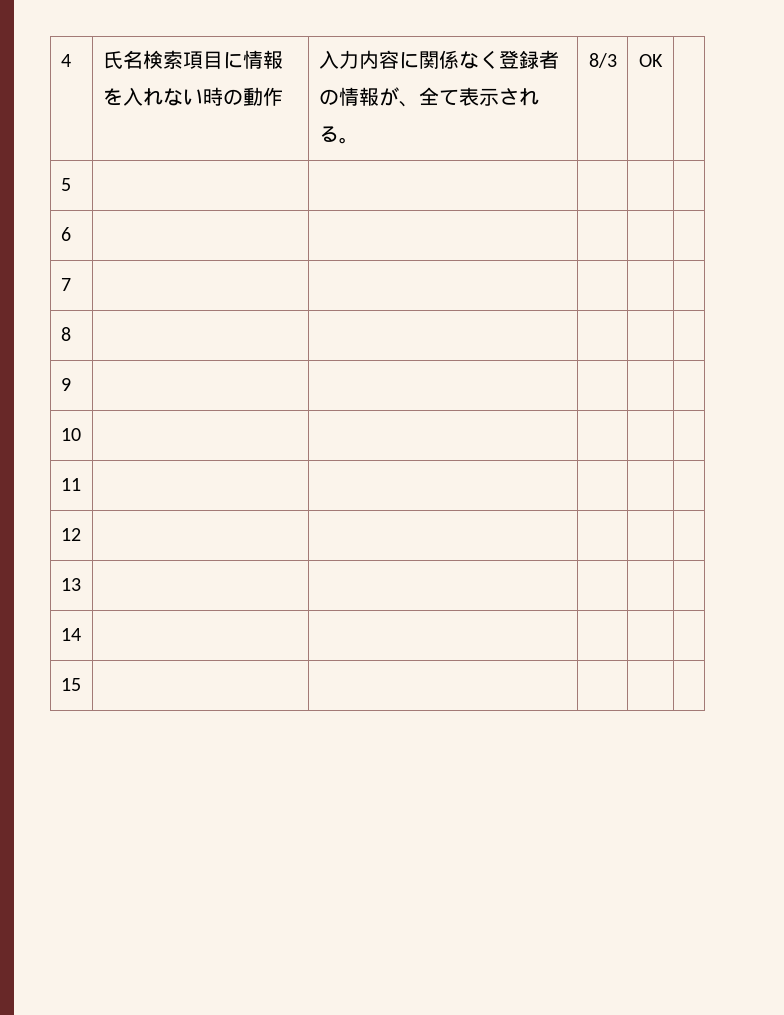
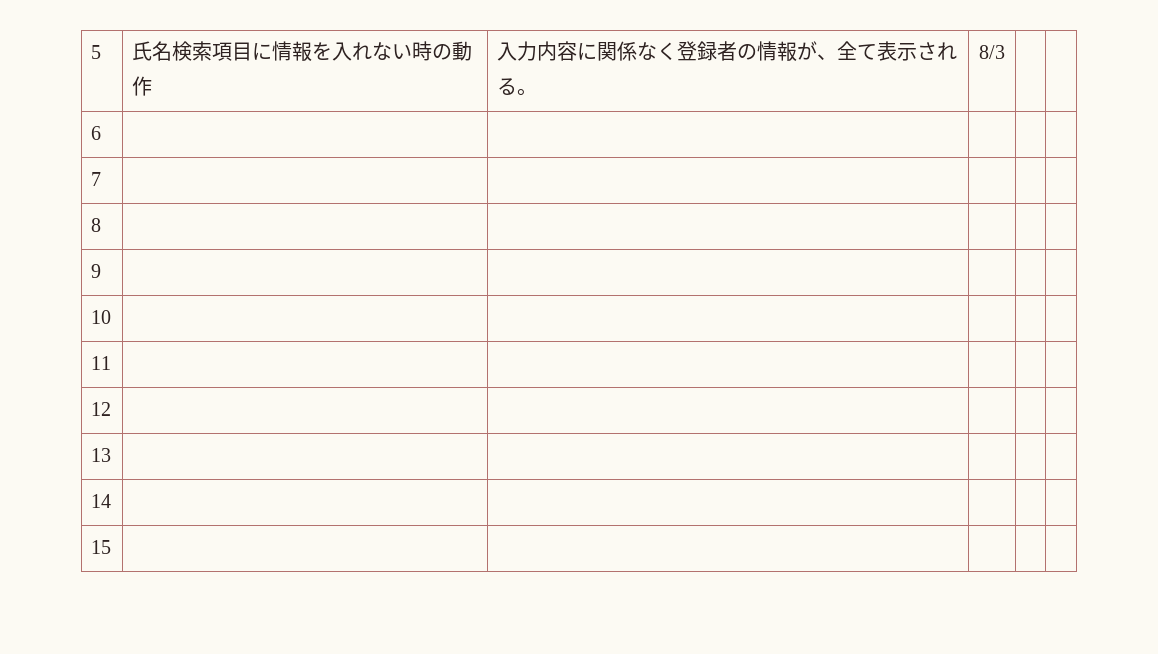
[60,54,71,67] 4 -> [91,45,102,59] 5
[639,54,663,67] [60,178,71,191] | OK | // 5 | | | -> (1005, 52) none

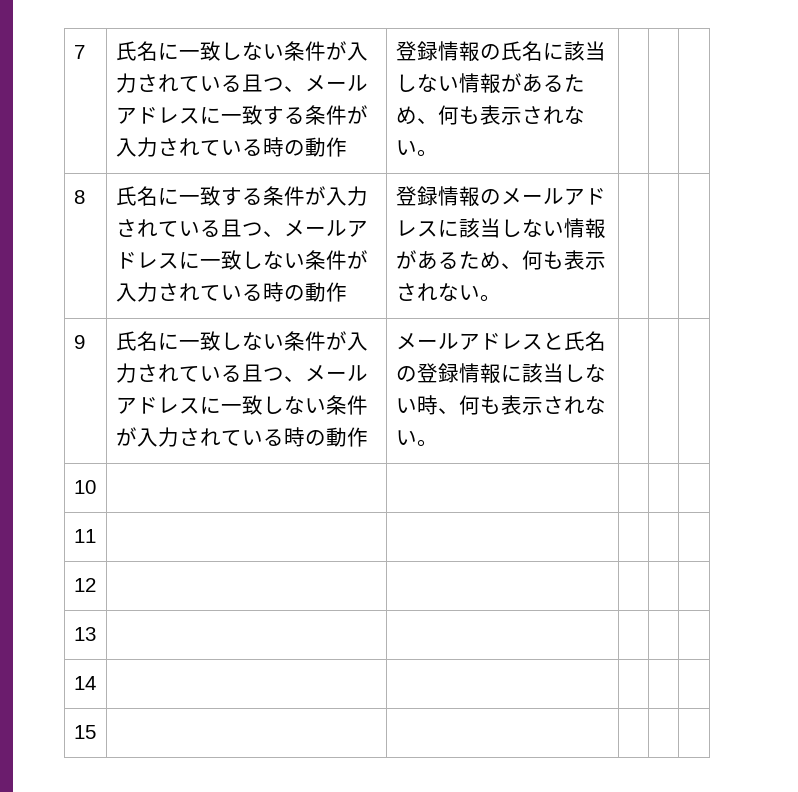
[91,45,102,59] [132,41,473,62] [132,76,153,96] [497,41,958,62] [497,78,538,96] [979,45,1005,59] [91,126,102,140] [91,172,102,186] [91,218,102,232] [91,264,102,278] 5 | 氏名検索項目に情報を入れない時の動作 | 入力内容に関係なく登録者の情報が、全て表示される。 | 8/3 | | // 6 | | | | | // 7 | | | | | // 8 | | | | | // 9 | | -> [73,45,85,59] [115,41,368,61] [115,73,368,93] [115,105,368,125] [115,137,347,157] [395,41,606,62] [395,73,585,94] [395,105,585,125] [395,140,438,157] [73,190,85,204] [115,186,368,206] [115,219,368,237] [115,250,368,270] [115,282,347,302] [395,186,606,207] [395,218,606,239] [395,250,606,270] [395,283,501,302] [73,335,85,349] [115,331,368,351] [115,363,368,383] [115,395,368,415] [115,427,368,447] [395,331,606,351] [395,363,606,384] [395,395,606,415] [395,430,438,447] 7 | 氏名に一致しない条件が入力されている且つ、メールアドレスに一致する条件が入力されている時の動作 | 登録情報の氏名に該当しない情報があるため、何も表示されない。 | | | // 8 | 氏名に一致する条件が入力されている且つ、メールアドレスに一致しない条件が入力されている時の動作 | 登録情報のメールアドレスに該当しない情報があるため、何も表示されない。 | | | // 9 | 氏名に一致しない条件が入力されている且つ、メールアドレスに一致しない条件が入力されている時の動作 | メールアドレスと氏名の登録情報に該当しない時、何も表示されない。

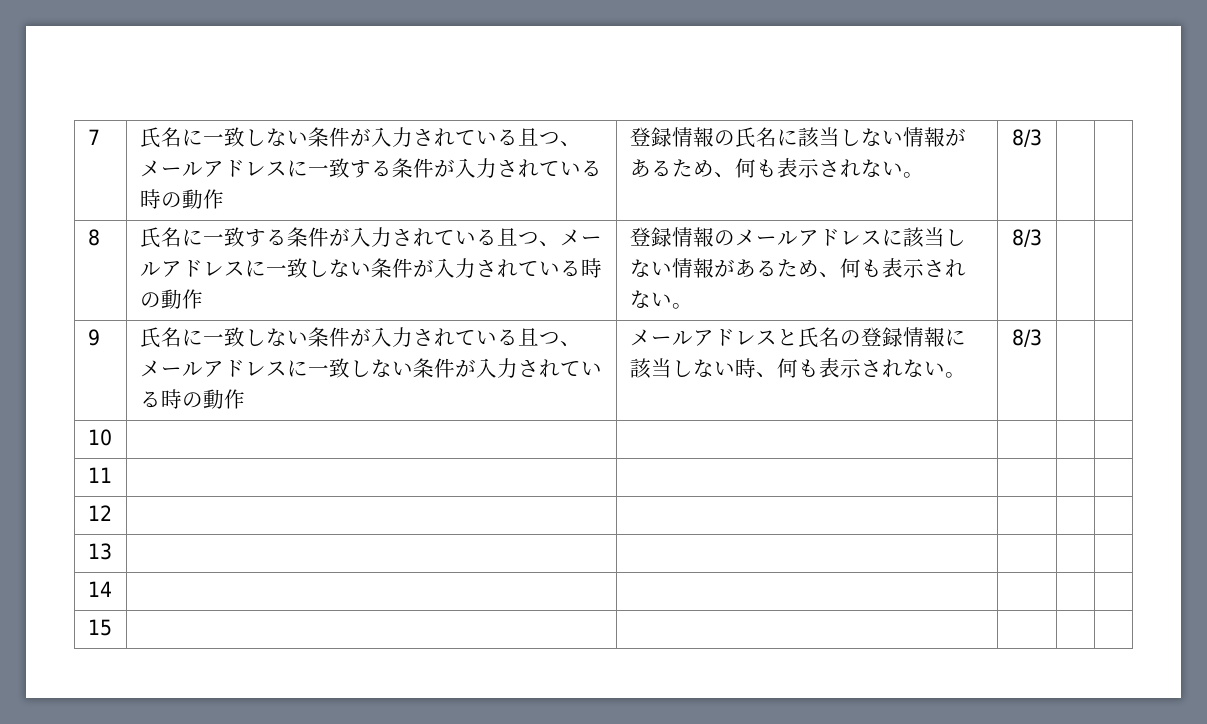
(438, 153) none -> [1012,129,1042,147] 8/3
(501, 298) none -> [1012,229,1042,247] 8/3
(438, 443) none -> [1012,329,1042,347] 8/3

